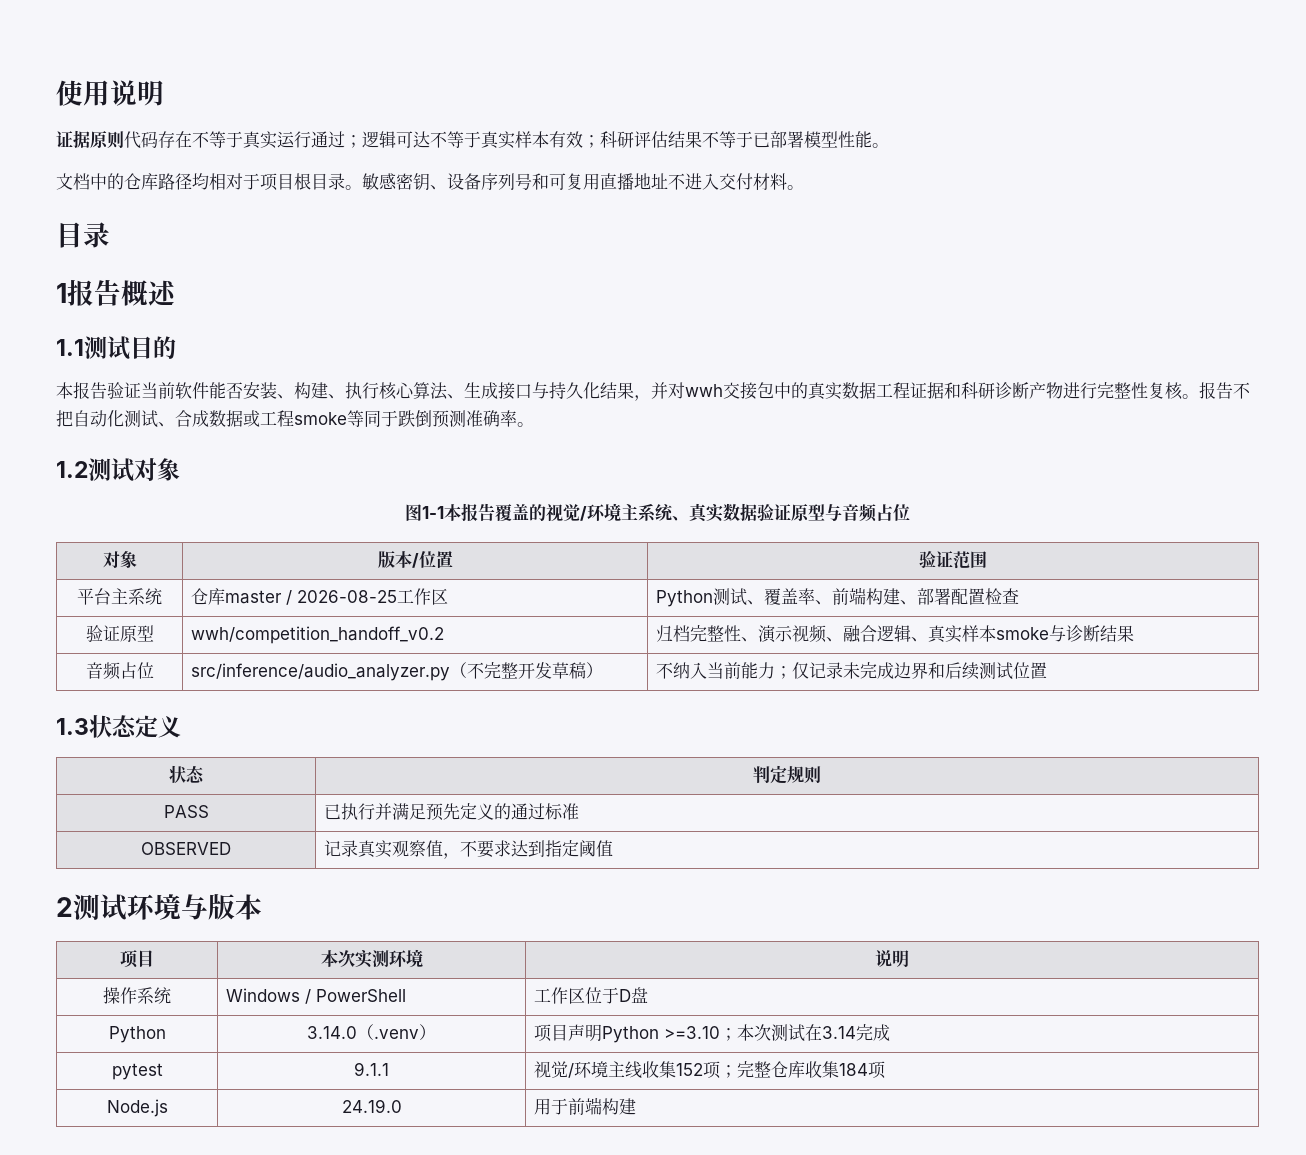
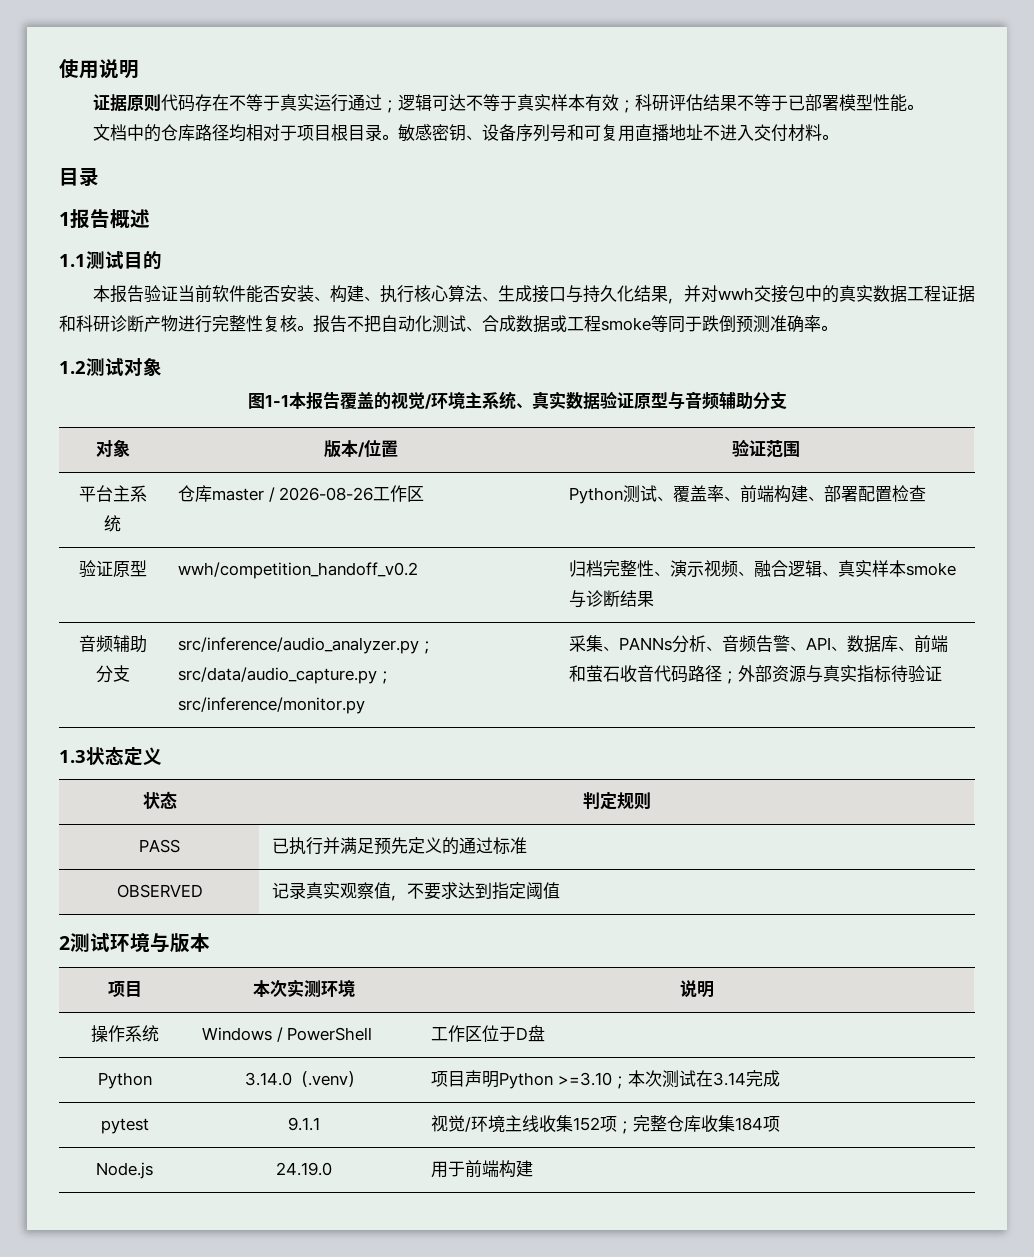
[876,504,910,521] 占位 -> [718,391,787,410] 辅助分支
[297,590,398,603] 2026-08-25 -> [279,487,374,501] 2026-08-26
[119,662,154,679] 占位 -> [112,635,147,653] [95,665,130,683] 辅助分支
[450,662,604,679] [656,662,1048,680] （不完整开发草稿） | 不纳入当前能力；仅记录未完成边界和后续测试位置 -> [419,641,436,654] [178,667,394,684] [178,697,366,714] [569,635,949,653] [569,665,943,684] ；src/data/audio_capture.py；src/inference/monitor.py | 采集、PANNs分析、音频告警、API、数据库、前端和萤石收音代码路径；外部资源与真实指标待验证

